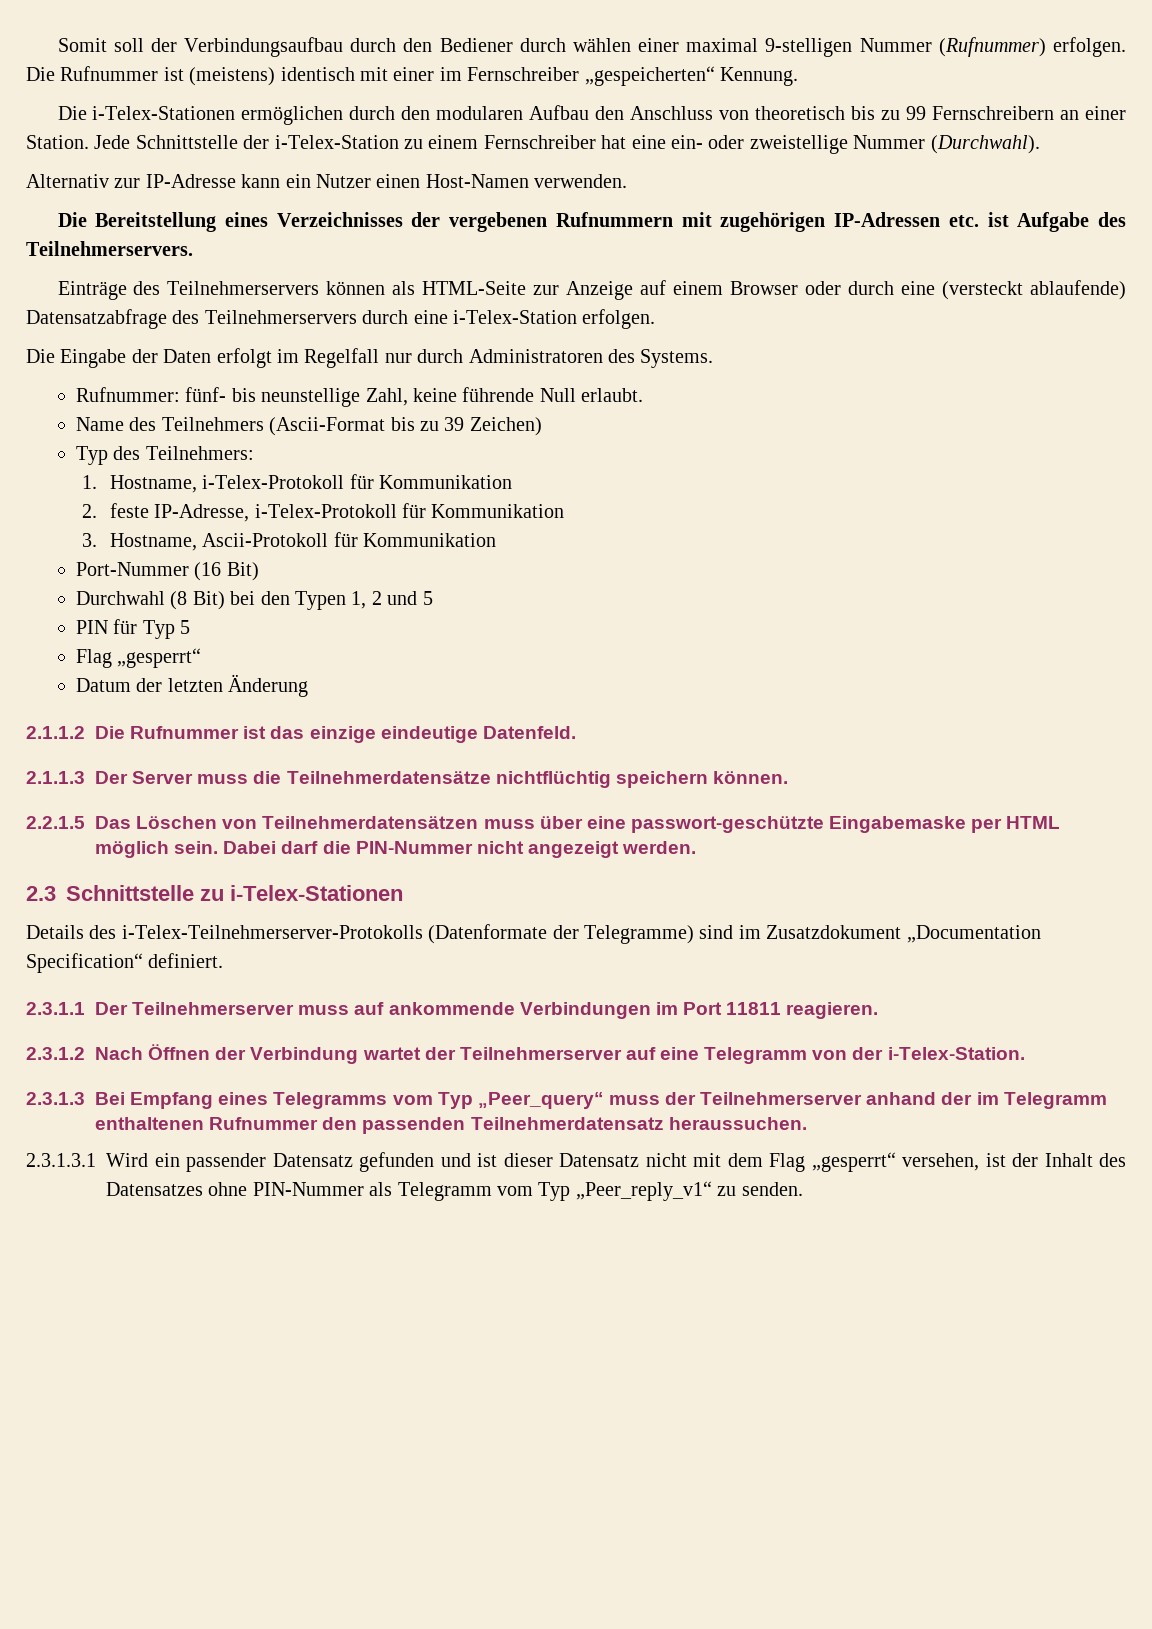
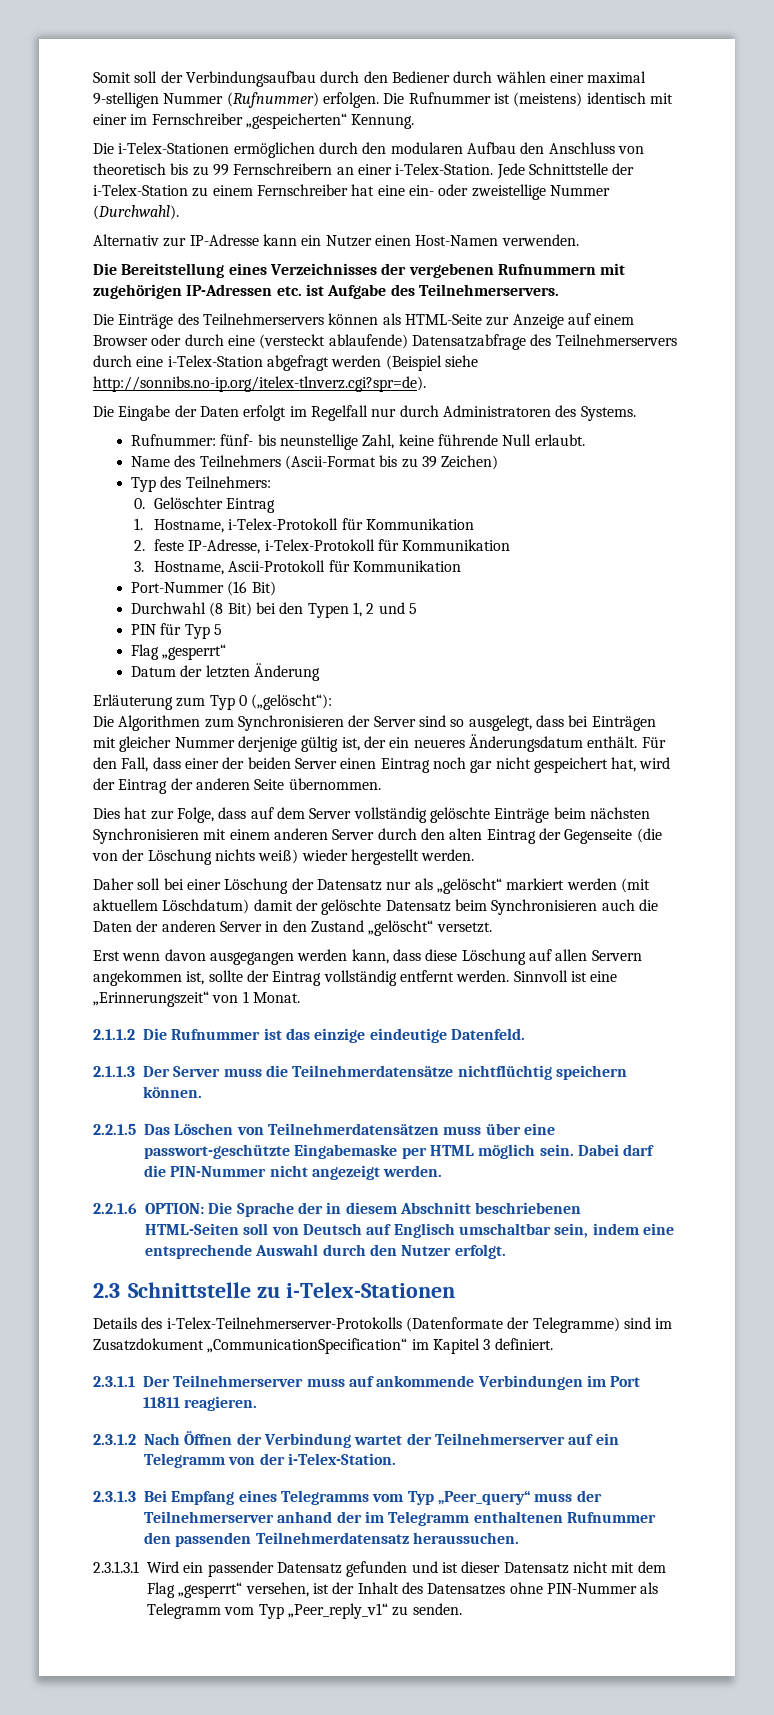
[26,135,89,149] Station. -> [395,163,494,175] i-Telex-Station.
(193, 248) none -> [93,314,114,325] Die
[582,309,656,329] erfolgen. -> [266,355,478,371] [93,376,426,392] abgefragt werden (Beispiel siehe http://sonnibs.no-ip.org/itelex-tlnverz.cgi?spr=de).
(254, 453) none -> [133,497,276,513] // 0. Gelöschter Eintrag
(309, 685) none -> [93,694,333,710] [93,715,656,731] [93,734,666,752] [93,757,671,773] [93,778,381,794] [93,807,650,823] [93,828,662,844] [92,849,475,865] [93,878,650,894] [93,899,658,915] [93,920,492,936] [93,949,642,965] [93,970,618,986] [93,991,300,1007] // Erläuterung zum Typ 0 („gelöscht“): // Die Algorithmen zum Synchronisieren der Server sind so ausgelegt, dass bei Einträgen mit gleicher Nummer derjenige gültig ist, der ein neueres Änderungsdatum enthält. Für den Fall, dass einer der beiden Server einen Eintrag noch gar nicht gespeichert hat, wird der Eintrag der anderen Seite übernommen. // Dies hat zur Folge, dass auf dem Server vollständig gelöschte Einträge beim nächsten Synchronisieren mit einem anderen Server durch den alten Eintrag der Gegenseite (die von der Löschung nichts weiß) wieder hergestellt werden. // Daher soll bei einer Löschung der Datensatz nur als „gelöscht“ markiert werden (mit aktuellem Löschdatum) damit der gelöschte Datensatz beim Synchronisieren auch die Daten der anderen Server in den Zustand „gelöscht“ versetzt. // Erst wenn davon ausgegangen werden kann, dass diese Löschung auf allen Servern angekommen ist, sollte der Eintrag vollständig entfernt werden. Sinnvoll ist eine „Erinnerungszeit“ von 1 Monat.
(697, 847) none -> [93,1202,582,1217] [145,1223,674,1238] [145,1244,506,1259] // 2.2.1.6 OPTION: Die Sprache der in diesem Abschnitt beschriebenen HTML-Seiten soll von Deutsch auf Englisch umschaltbar sein, indem eine entsprechende Auswahl durch den Nutzer erfolgt.
[906,925,1041,943] [26,953,143,973] „Documentation Specification“ -> [207,1338,491,1354] „CommunicationSpecification“ im Kapitel 3
[660,1047,700,1060] eine -> [595,1433,619,1445] ein

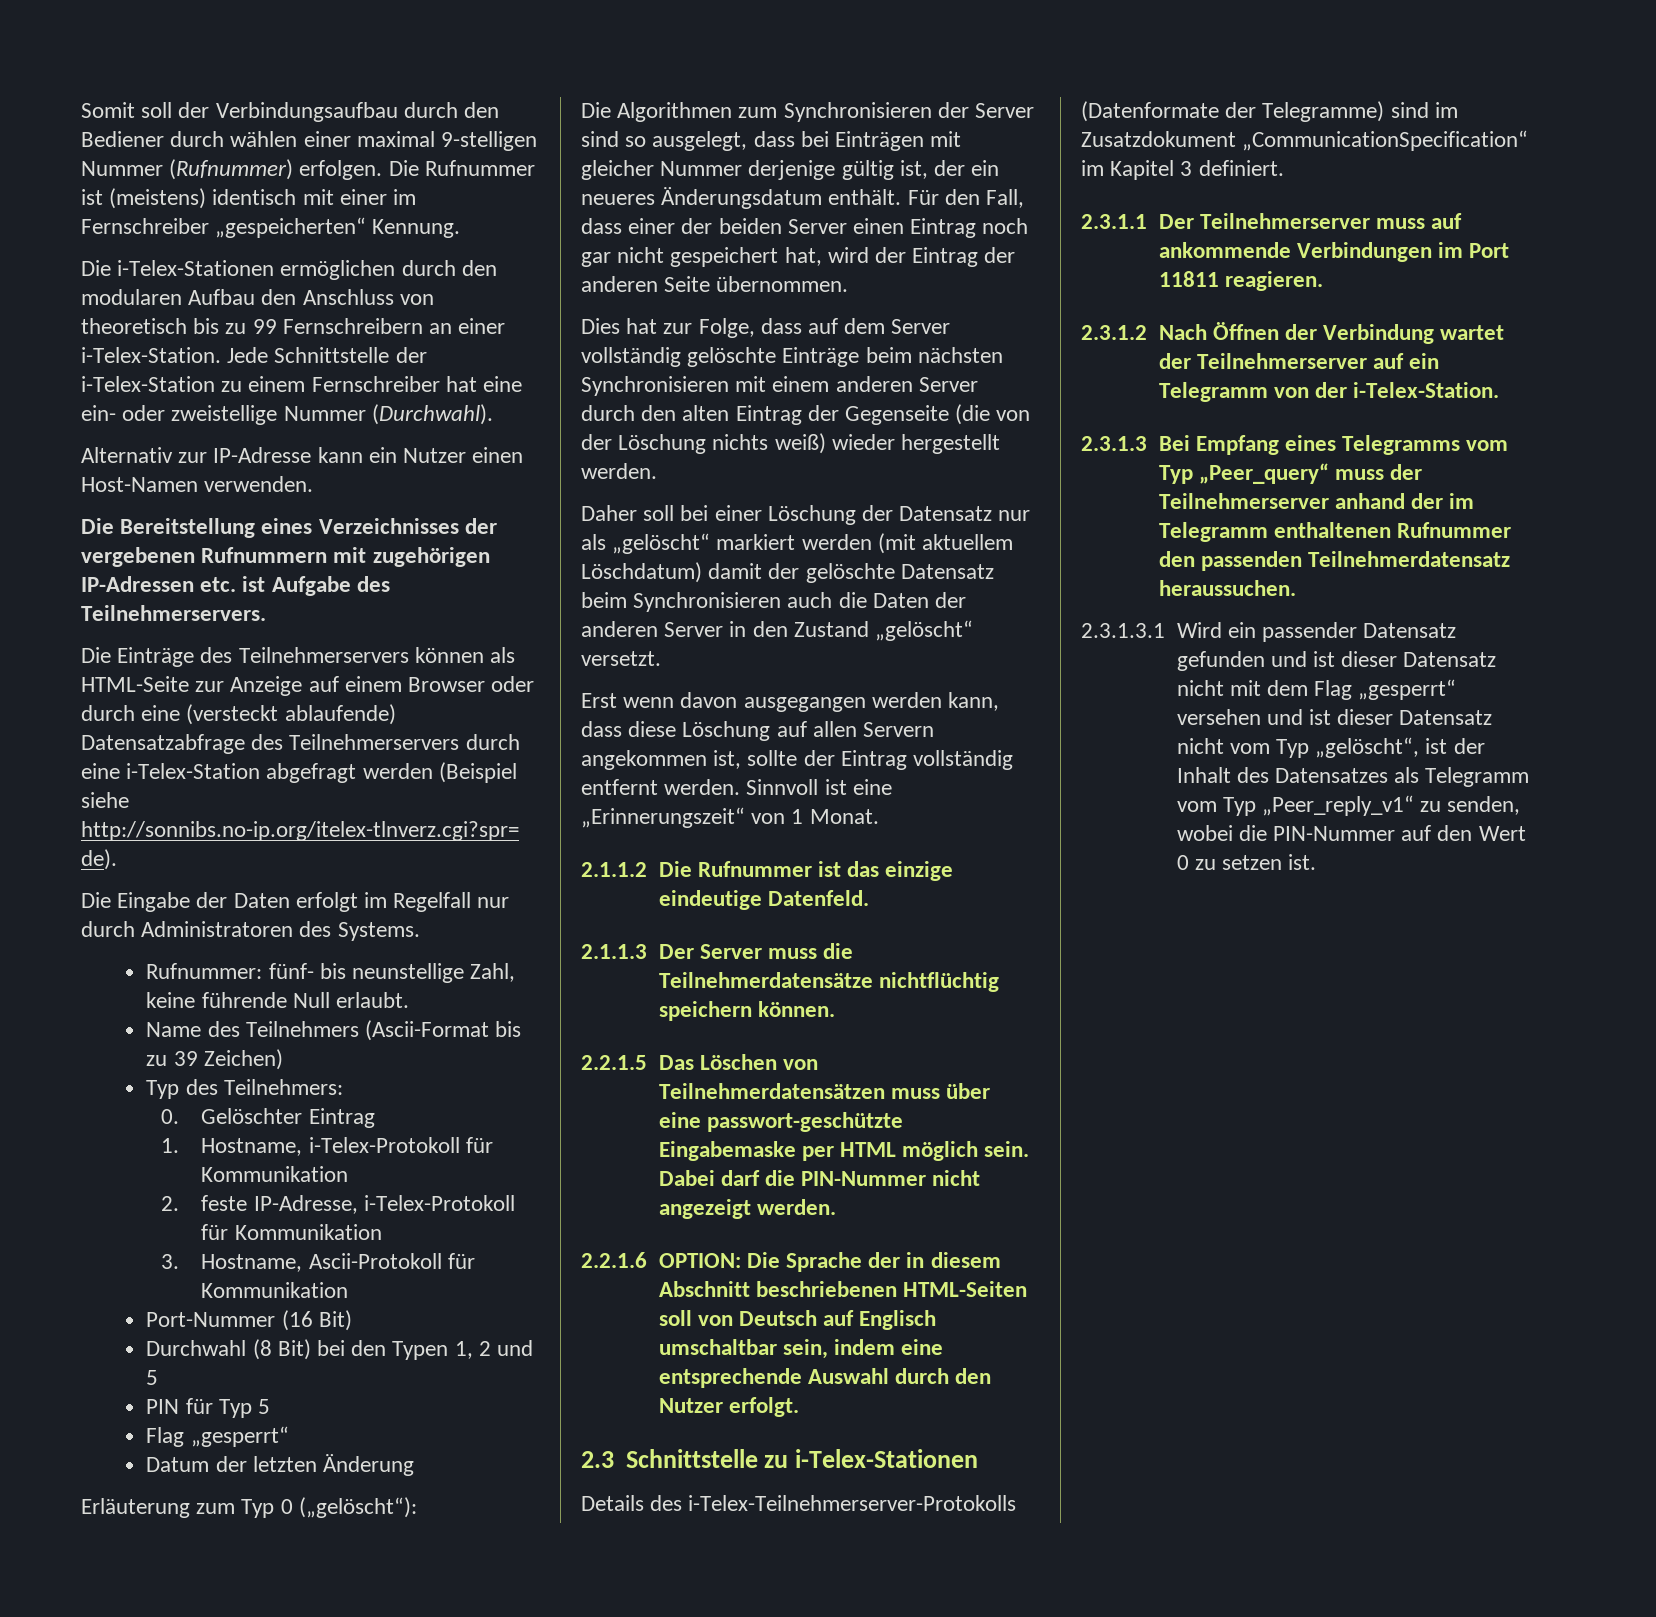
[245,1582,309,1597] versehen, -> [1176,709,1493,725] [1176,737,1420,758] versehen und ist dieser Datensatz nicht vom Typ „gelöscht“,
[509,1582,637,1594] ohne PIN-Nummer -> (1388, 775) none
[412,1603,462,1615] senden. -> [1447,796,1521,815] [1176,825,1526,841] [1176,854,1317,870] senden, wobei die PIN-Nummer auf den Wert 0 zu setzen ist.

